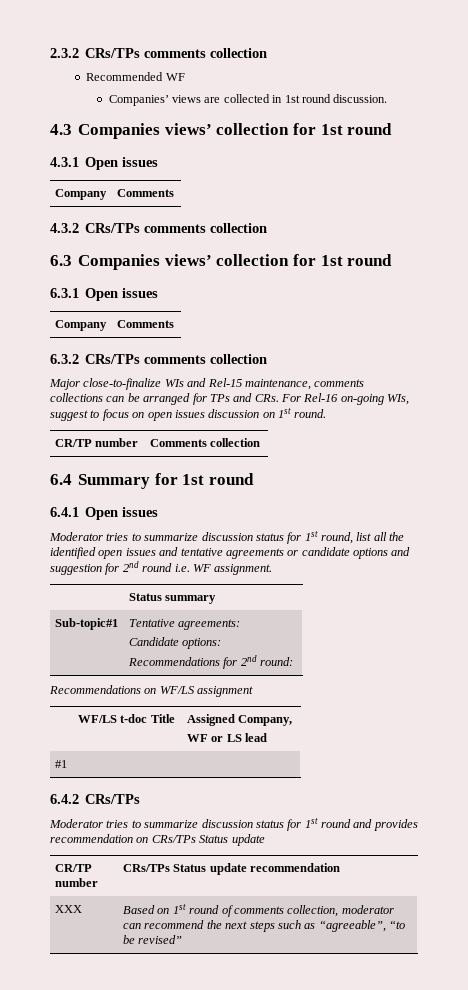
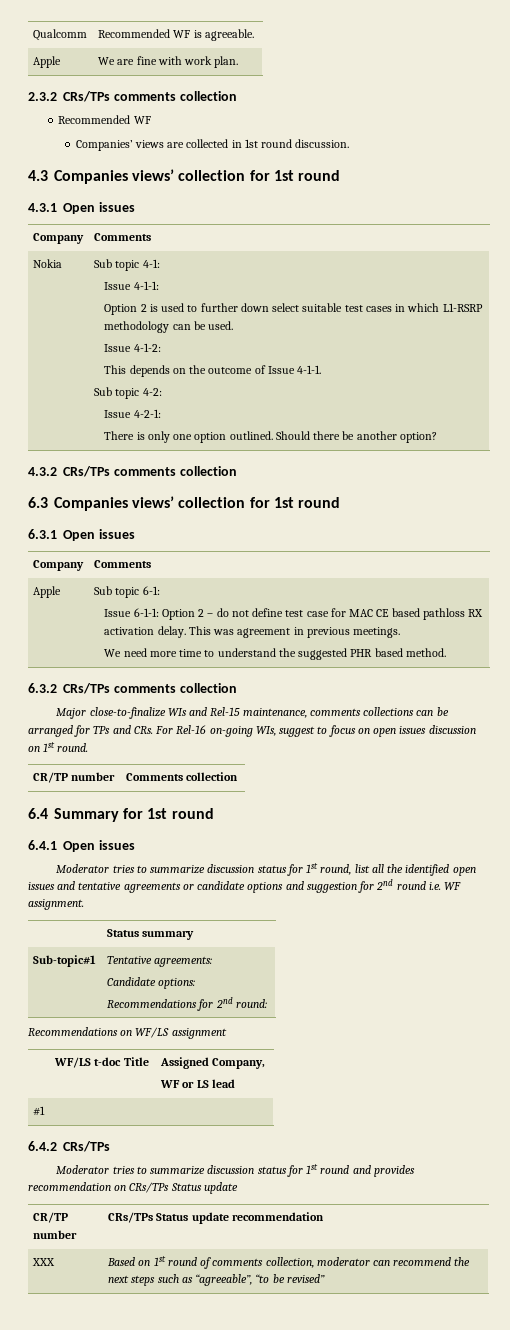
(50, 53) none -> [33,29,88,41] [98,29,254,41] [33,56,62,68] [98,56,239,68] Qualcomm | Recommended WF is agreeable. // Apple | We are fine with work plan. //
(175, 193) none -> [33,259,63,268] [94,259,160,271] [104,281,159,290] [104,303,483,315] [104,321,234,333] [104,343,161,352] [104,365,322,377] [94,387,162,399] [104,409,161,418] [104,431,437,443] // Nokia | Sub topic 4-1: // Issue 4-1-1: // Option 2 is used to further down select suitable test cases in which L1-RSRP methodology can be used. // Issue 4-1-2: // This depends on the outcome of Issue 4-1-1. // Sub topic 4-2: // Issue 4-2-1: // There is only one option outlined. Should there be another option?
(175, 324) none -> [33,586,62,598] [94,586,160,598] [104,608,483,620] [104,626,401,638] [104,648,446,660] // Apple | Sub topic 6-1: // Issue 6-1-1: Option 2 – do not define test case for MAC CE based pathloss RX activation delay. This was agreement in previous meetings. // We need more time to understand the suggested PHR based method.

